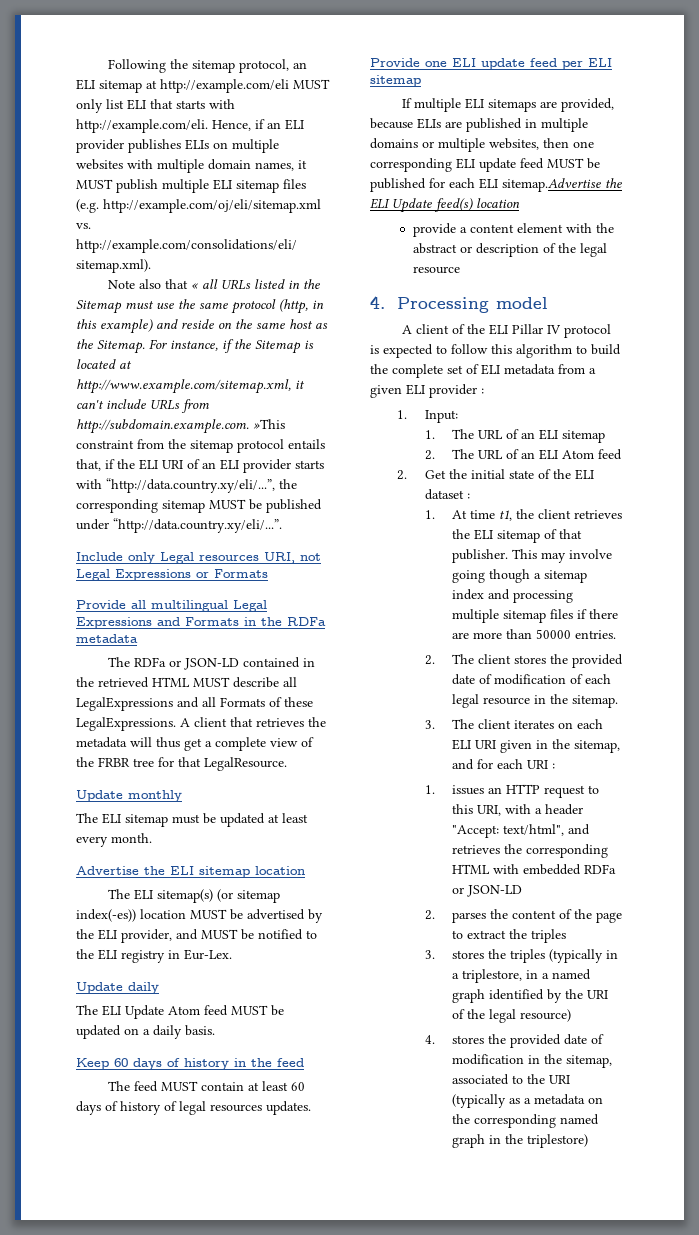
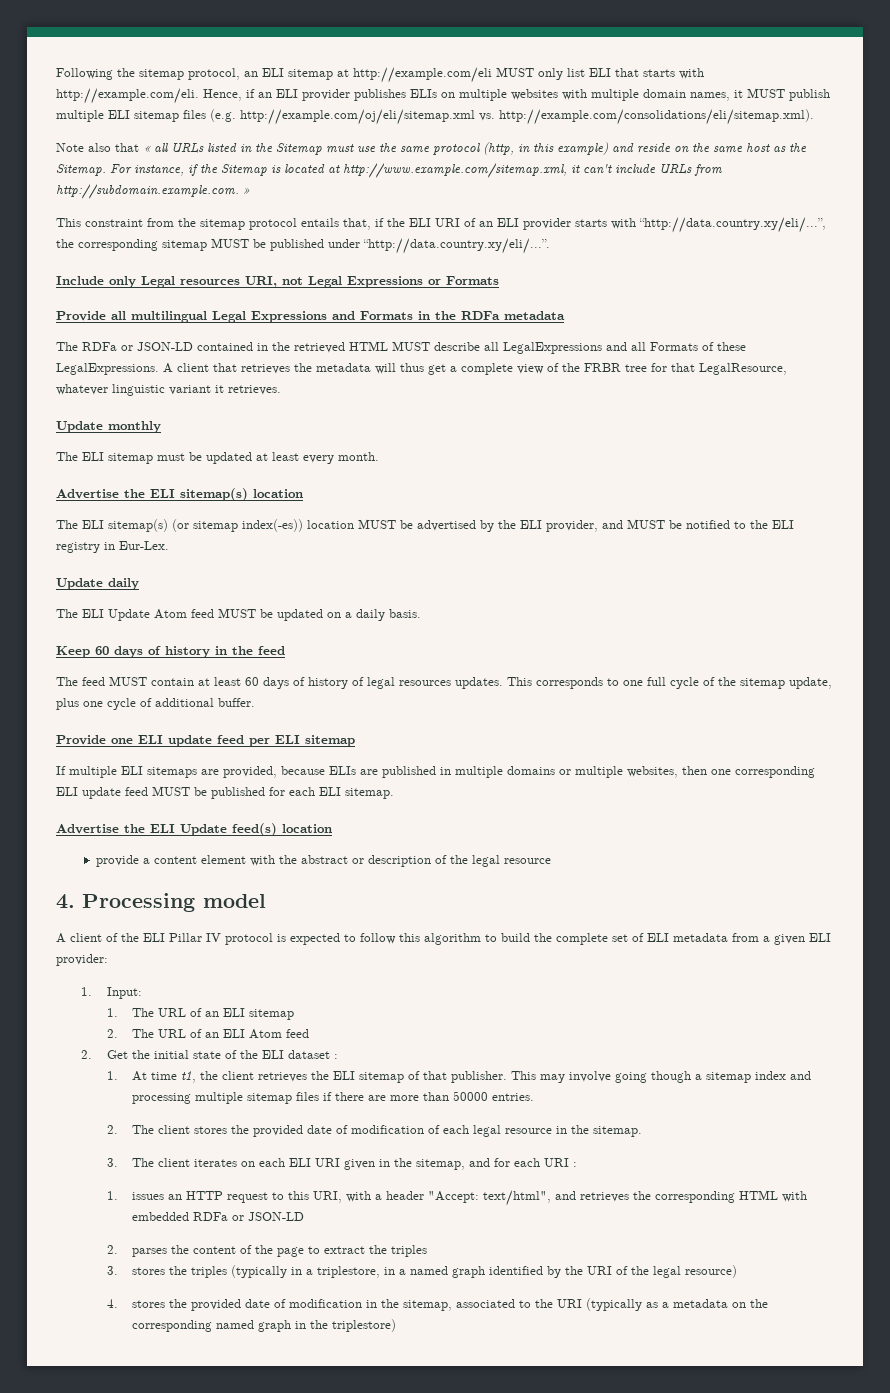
[253,419,285,429] »This -> [243,187,250,194] [56,218,81,227] » // This
[204,757,287,771] LegalResource. -> [699,363,787,375] [56,384,281,396] LegalResource, whatever linguistic variant it retrieves.
[199,866,250,878] sitemap -> [180,488,248,501] sitemap(s)
(311, 1108) none -> [507,677,832,689] [56,698,255,710] This corresponds to one full cycle of the sitemap update, plus one cycle of additional buffer.
[502,178,601,192] sitemap.Advertise -> [345,788,394,799] [56,824,119,834] sitemap. // Advertise
[429,384,484,398] provider : -> [56,954,108,966] provider:

